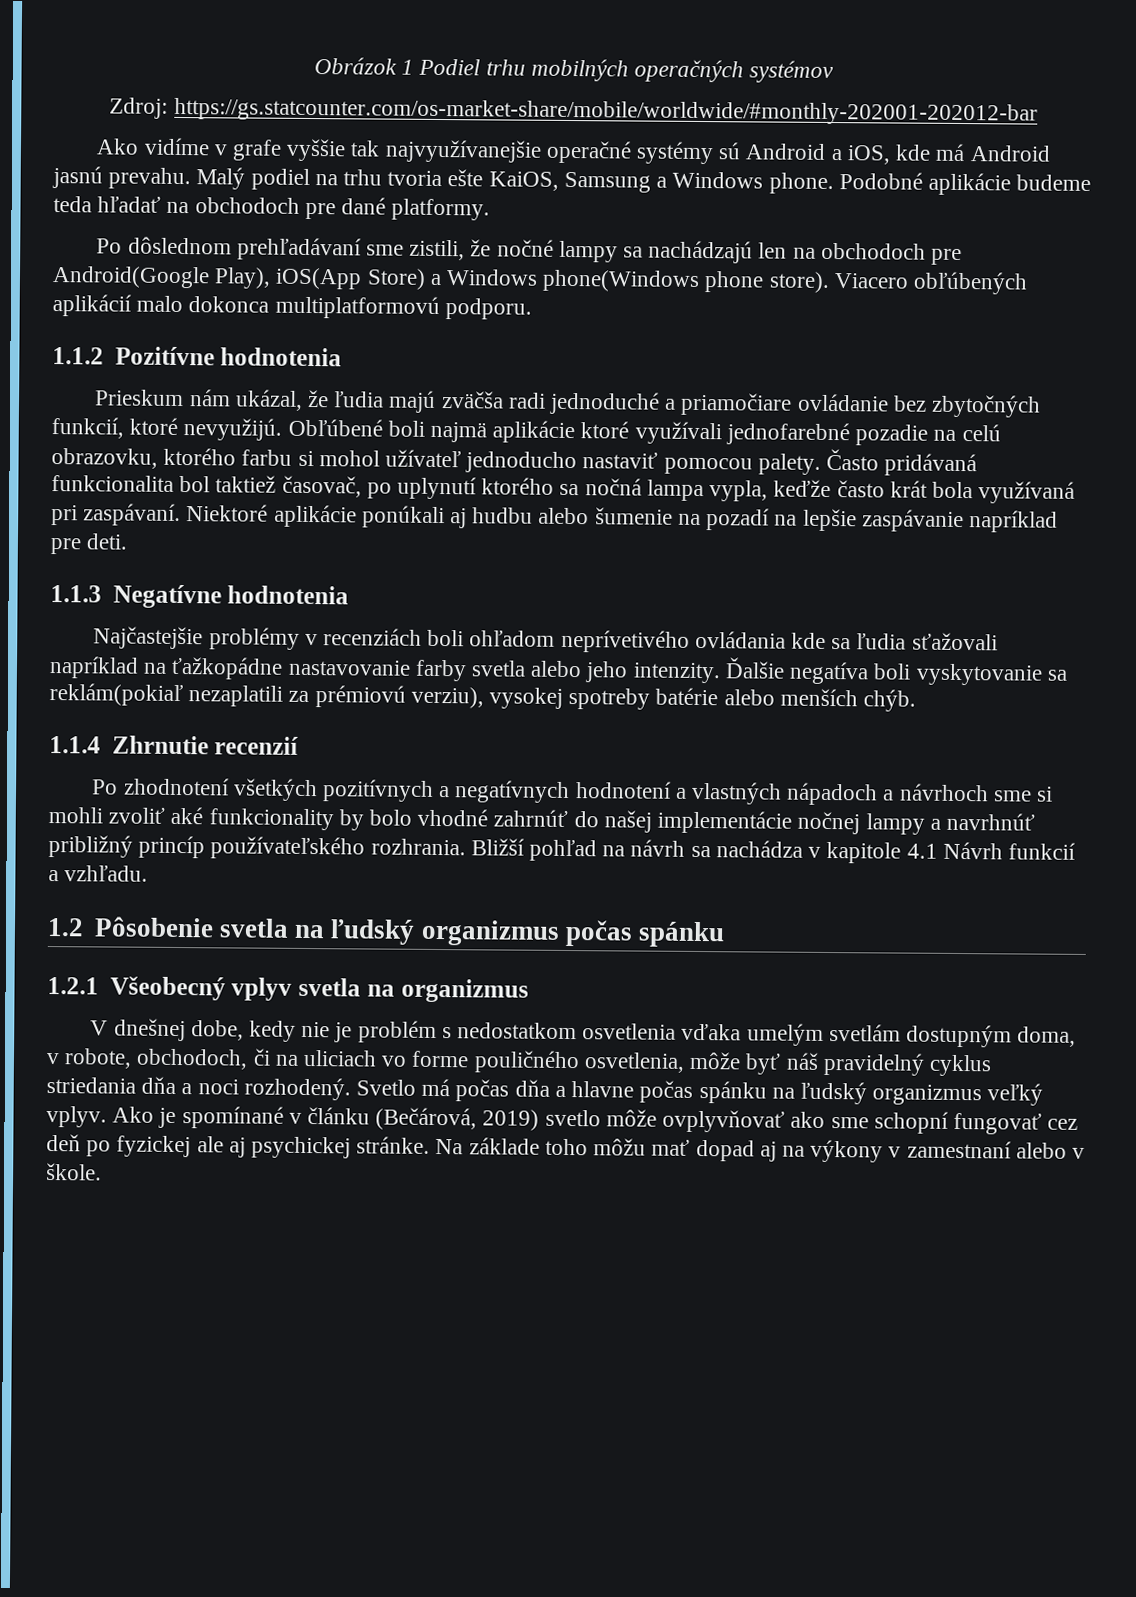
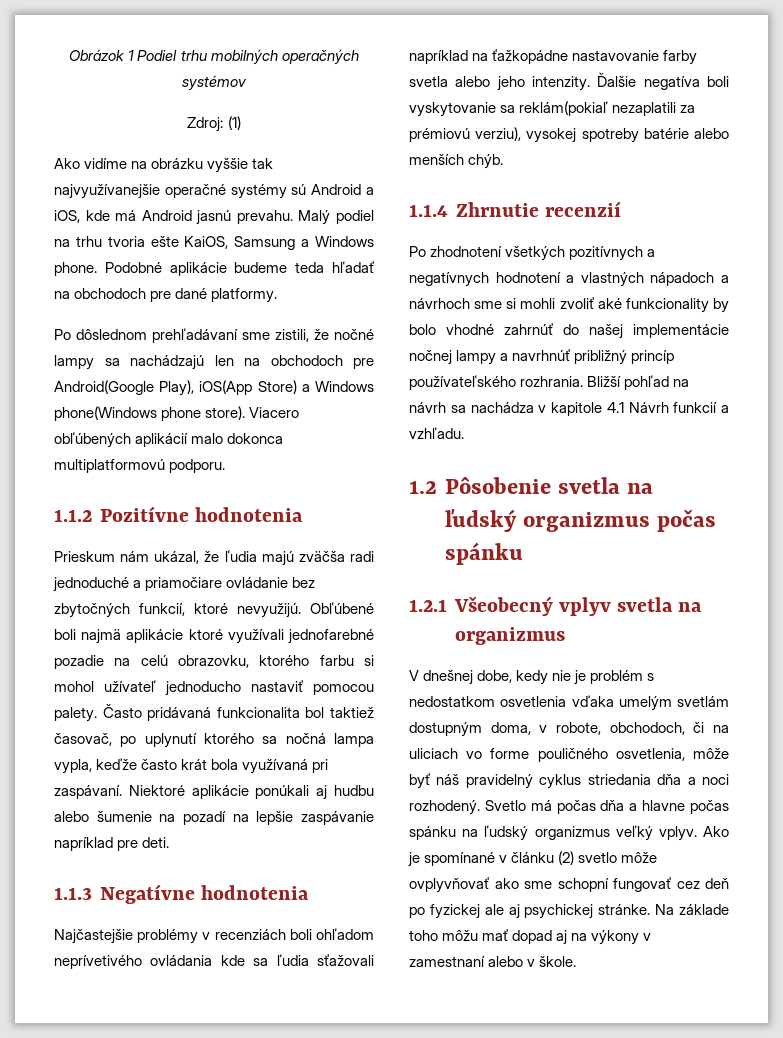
[173,97,1038,126] https://gs.statcounter.com/os-market-share/mobile/worldwide/#monthly-202001-202012-bar -> [227,116,241,130] (1)
[213,139,283,161] v grafe -> [131,158,204,169] na obrázku
[375,1107,540,1131] (Bečárová, 2019) -> [558,851,575,865] (2)

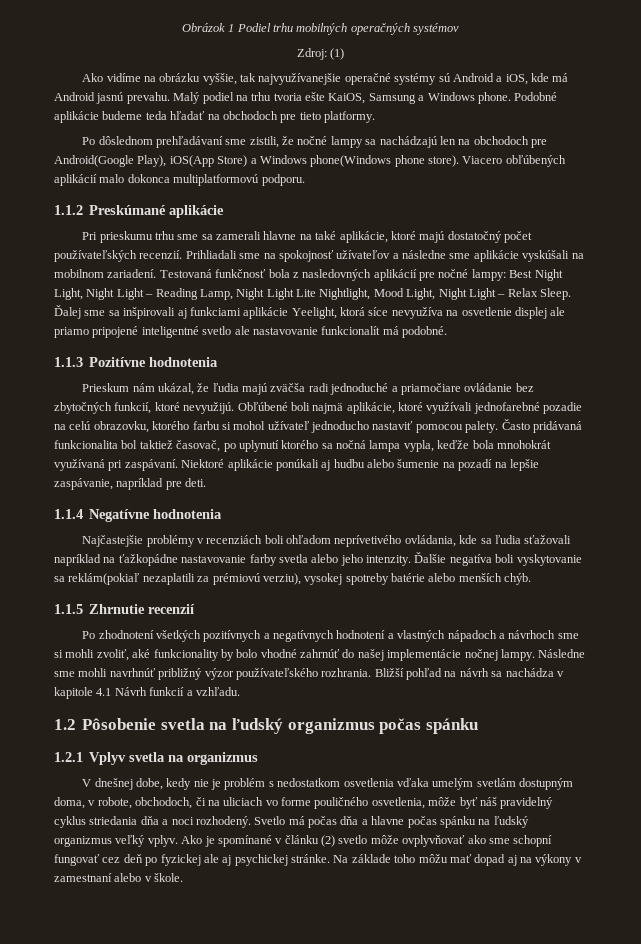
[207,158,249,173] vyššie -> [202,73,237,85] vyššie,
[175,288,208,299] dané -> [299,112,321,120] tieto
(92, 515) none -> [89,205,225,218] [82,231,533,243] [54,250,584,262] [54,269,563,281] [54,288,571,300] [54,305,566,319] [54,326,447,338] [54,357,83,367] Preskúmané aplikácie // Pri prieskumu trhu sme sa zamerali hlavne na také aplikácie, ktoré majú dostatočný počet používateľských recenzií. Prihliadali sme na spokojnosť užívateľov a následne sme aplikácie vyskúšali na mobilnom zariadení. Testovaná funkčnosť bola z nasledovných aplikácií pre nočné lampy: Best Night Light, Night Light – Reading Lamp, Night Light Lite Nightlight, Mood Light, Night Light – Relax Sleep. Ďalej sme sa inšpirovali aj funkciami aplikácie Yeelight, ktorá síce nevyužíva na osvetlenie displej ale priamo pripojené inteligentné svetlo ale nastavovanie funkcionalít má podobné. // 1.1.3
[126,629,184,643] aplikácie -> [346,402,395,414] aplikácie,
[141,759,239,770] často krát bola -> [472,440,551,449] bola mnohokrát
[301,811,374,825] zaspávanie -> [54,478,113,490] zaspávanie,
[54,887,92,900] 1.1.3 -> [54,509,83,519] 1.1.4
[150,955,213,966] ovládania -> [404,535,456,547] ovládania,
[409,204,448,217] 1.1.4 -> [54,604,83,614] 1.1.5
[559,297,594,309] zvoliť -> [96,649,129,661] zvoliť,
[456,350,509,365] lampy a -> [500,649,586,661] [54,668,108,677] lampy. Následne sme mohli
[631,350,675,364] princíp -> [204,668,234,680] výzor
[453,596,611,616] Všeobecný vplyv -> [89,752,127,765] Vplyv

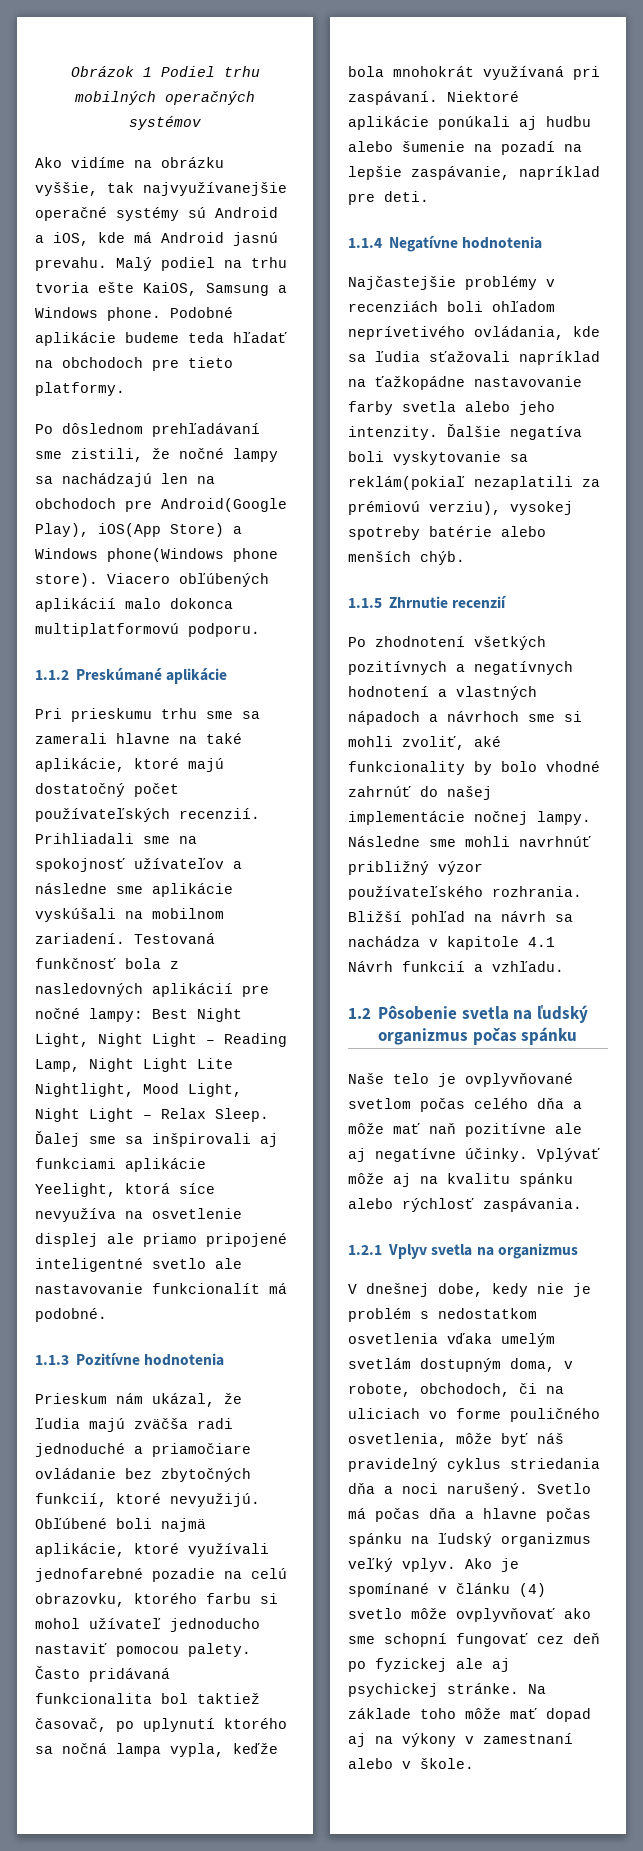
[296,48,345,60] // Zdroj: (1) -> (201, 123) none
(478, 726) none -> [348,1073,573,1087] [348,1098,582,1112] [348,1123,582,1137] [348,1148,600,1162] [348,1173,573,1187] [348,1198,582,1212] // Naše telo je ovplyvňované svetlom počas celého dňa a môže mať naň pozitívne ale aj negatívne účinky. Vplývať môže aj na kvalitu spánku alebo rýchlosť zaspávania.
[195,816,251,828] rozhodený. -> [447,1483,528,1497] narušený.
[321,835,335,847] (2) -> [519,1583,546,1597] (4)
[418,854,448,863] môžu -> [465,1708,501,1719] môže

